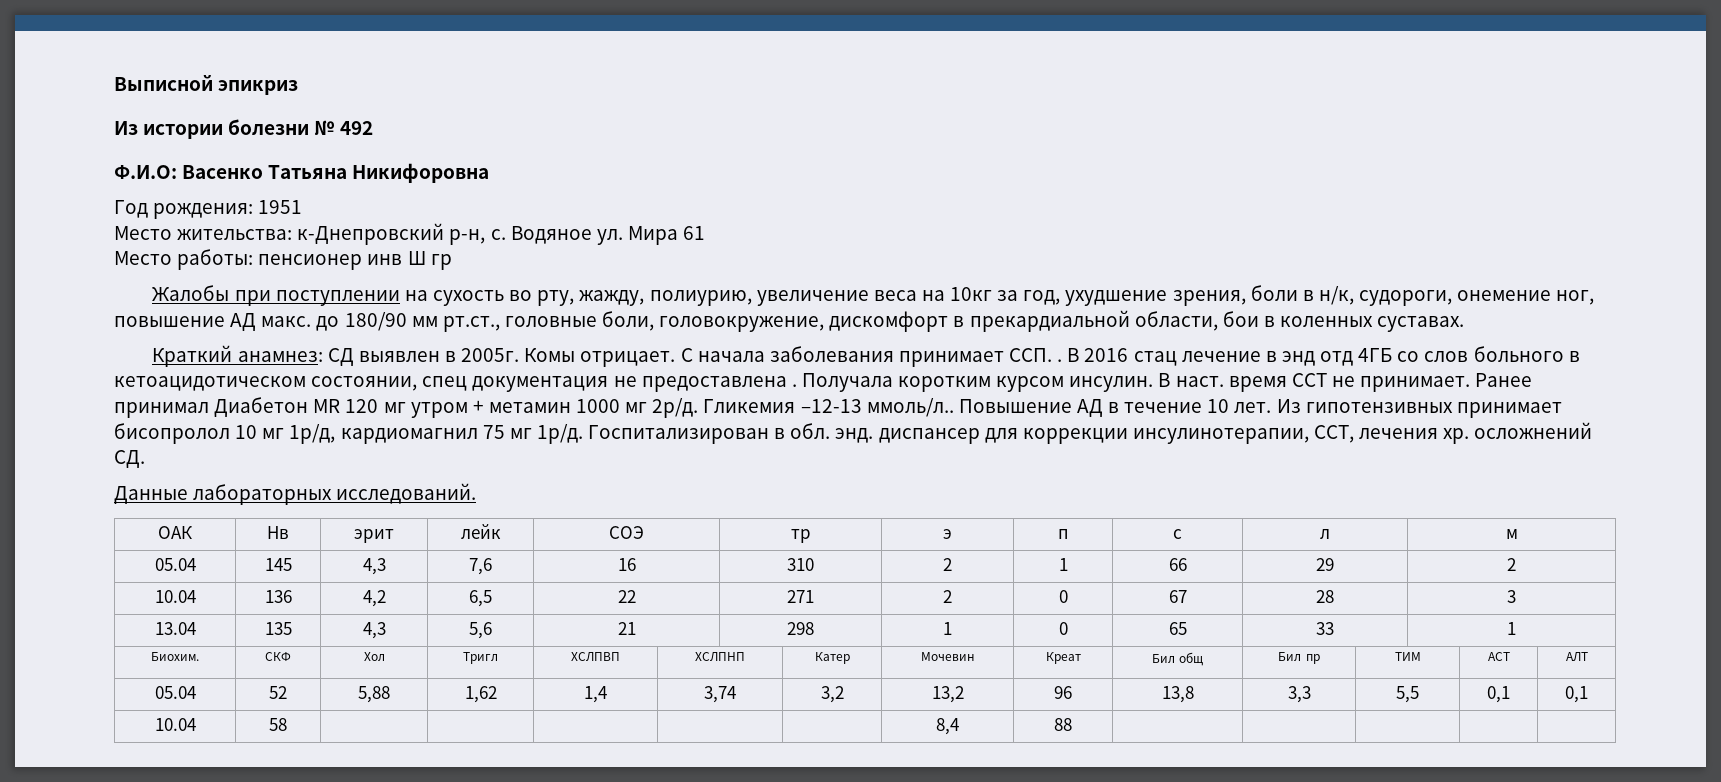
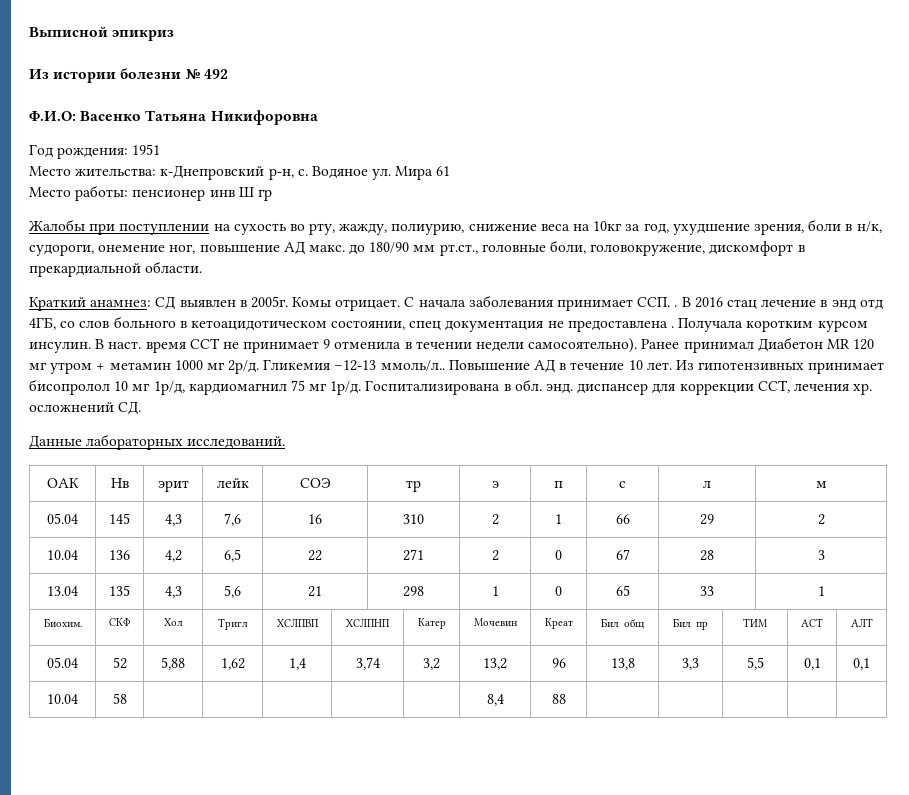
[756,290,869,306] увеличение -> [468,224,537,231] снижение
[1134,311,1465,332] области, бои в коленных суставах. -> [145,261,203,273] области.
[1358,348,1393,362] 4ГБ -> [29,317,56,330] 4ГБ,
[1360,376,1471,392] принимает. -> [243,338,638,353] принимает 9 отменила в течении недели самосоятельно).
[588,425,770,444] Госпитализирован -> [365,381,501,395] Госпитализирована
[1132,428,1309,444] инсулинотерапии, -> (754, 389) none

